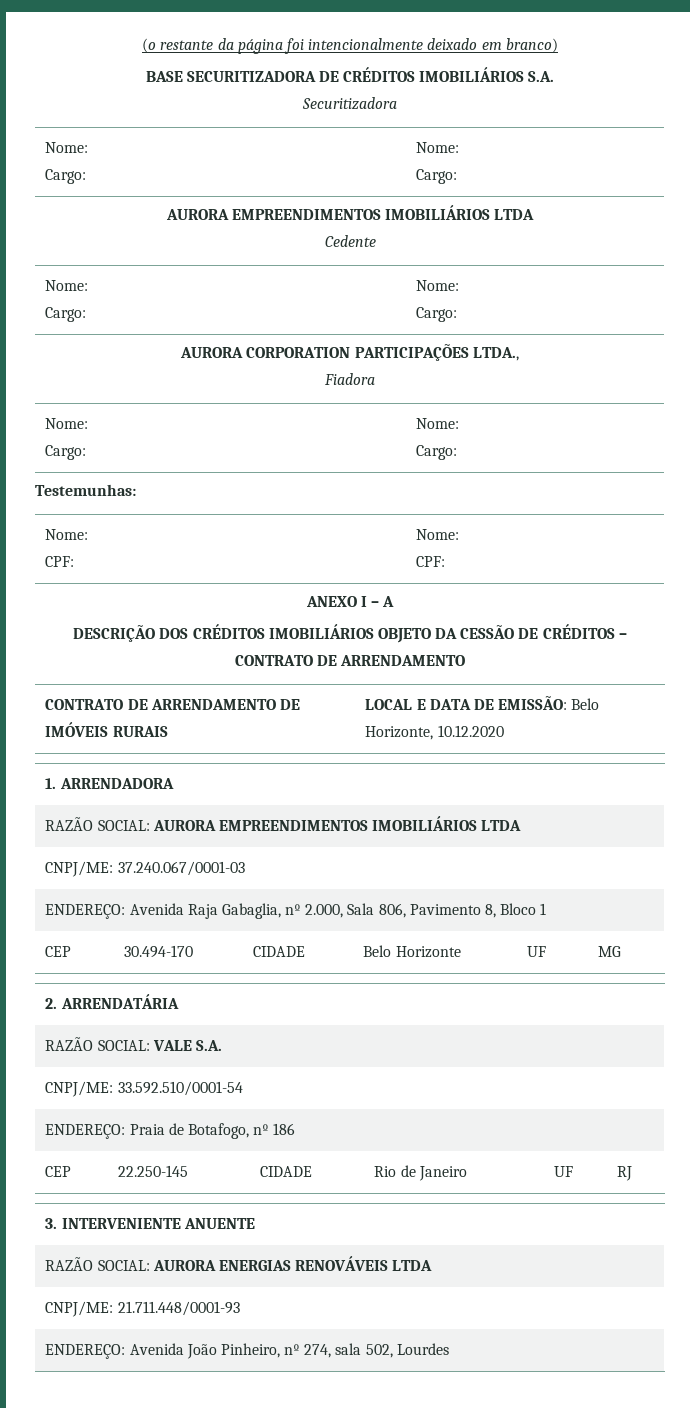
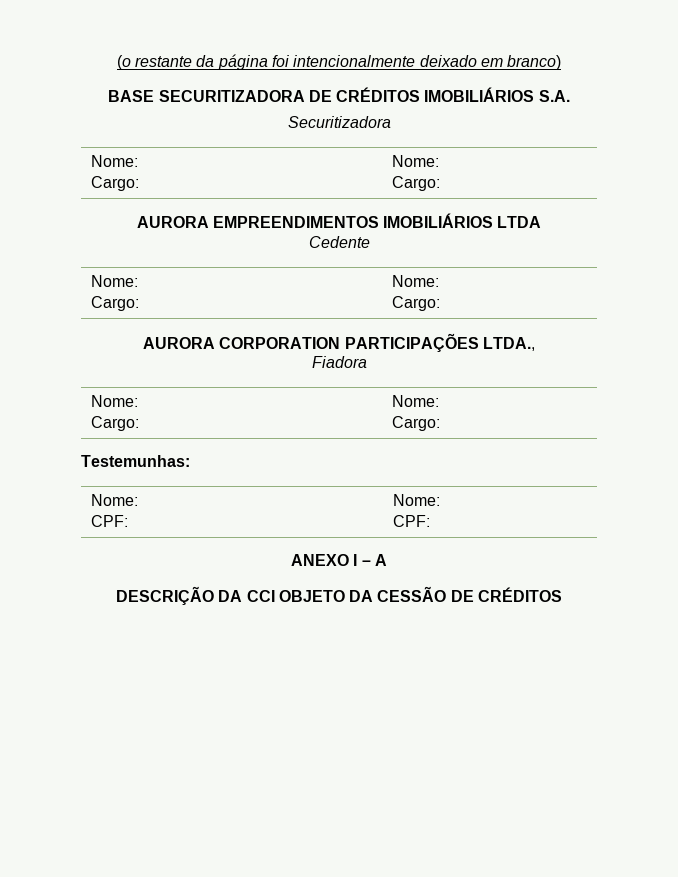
[159,624,374,639] DOS CRÉDITOS IMOBILIÁRIOS -> [218,590,275,602] DA CCI
[618,633,627,639] [234,655,466,666] [45,699,300,710] [45,722,168,737] [365,696,600,710] [365,725,504,740] [45,778,174,789] [45,816,522,831] [45,861,245,877] [45,903,547,919] [45,946,72,957] [124,945,194,958] [253,946,306,957] [363,945,461,958] [527,946,547,957] [598,946,622,957] [45,994,179,1009] [45,1037,222,1051] [45,1081,243,1097] [45,1123,296,1139] [45,1166,72,1177] [118,1165,189,1177] [260,1166,313,1177] [374,1165,467,1181] [554,1166,574,1177] [617,1166,633,1181] [45,1218,255,1229] [45,1256,433,1271] [45,1301,240,1317] [45,1343,449,1359] – CONTRATO DE ARRENDAMENTO // CONTRATO DE ARRENDAMENTO DE IMÓVEIS RURAIS | LOCAL E DATA DE EMISSÃO: Belo Horizonte, 10.12.2020 // 1. ARRENDADORA // RAZÃO SOCIAL: AURORA EMPREENDIMENTOS IMOBILIÁRIOS LTDA // CNPJ/ME: 37.240.067/0001-03 // ENDEREÇO: Avenida Raja Gabaglia, nº 2.000, Sala 806, Pavimento 8, Bloco 1 // CEP | 30.494-170 | CIDADE | Belo Horizonte | UF | MG // 2. ARRENDATÁRIA // RAZÃO SOCIAL: VALE S.A. // CNPJ/ME: 33.592.510/0001-54 // ENDEREÇO: Praia de Botafogo, nº 186 // CEP | 22.250-145 | CIDADE | Rio de Janeiro | UF | RJ // 3. INTERVENIENTE ANUENTE // RAZÃO SOCIAL: AURORA ENERGIAS RENOVÁVEIS LTDA // CNPJ/ME: 21.711.448/0001-93 // ENDEREÇO: Avenida João Pinheiro, nº 274, sala 502, Lourdes -> (563, 594) none

